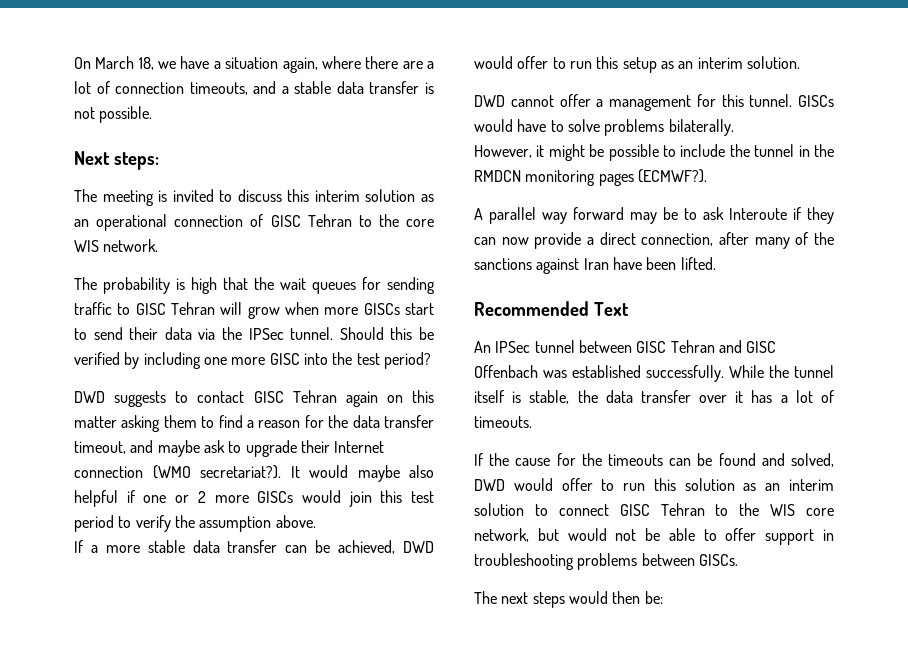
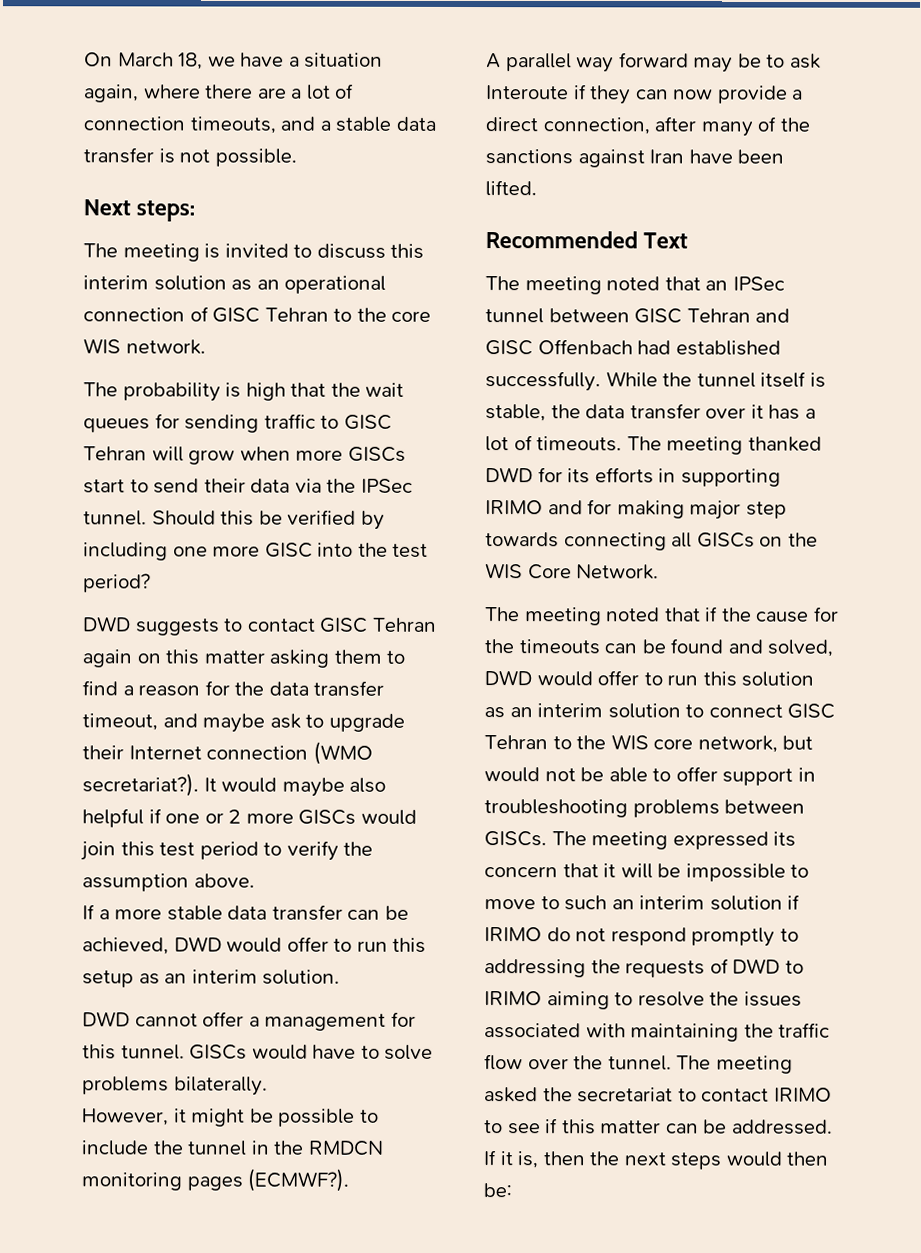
[474,341,491,353] An -> [485,276,729,295] The meeting noted that an
[543,370,567,378] was -> [637,340,672,355] had
[474,453,483,466] // If -> [626,436,822,455] [485,467,781,487] [485,499,787,520] [485,532,818,551] [485,563,660,580] [485,606,719,626] The meeting thanked DWD for its efforts in supporting IRIMO and for making major step towards connecting all GISCs on the WIS Core Network. // The meeting noted that if
[474,591,497,604] // The -> [551,831,797,850] [484,863,810,882] [484,894,801,911] [484,927,799,947] [484,958,804,978] [484,991,802,1010] [484,1022,831,1042] [484,1054,793,1074] [484,1087,832,1103] [484,1118,833,1135] [483,1150,620,1169] The meeting expressed its concern that it will be impossible to move to such an interim solution if IRIMO do not respond promptly to addressing the requests of DWD to IRIMO aiming to resolve the issues associated with maintaining the traffic flow over the tunnel. The meeting asked the secretariat to contact IRIMO to see if this matter can be addressed. If it is, then the

